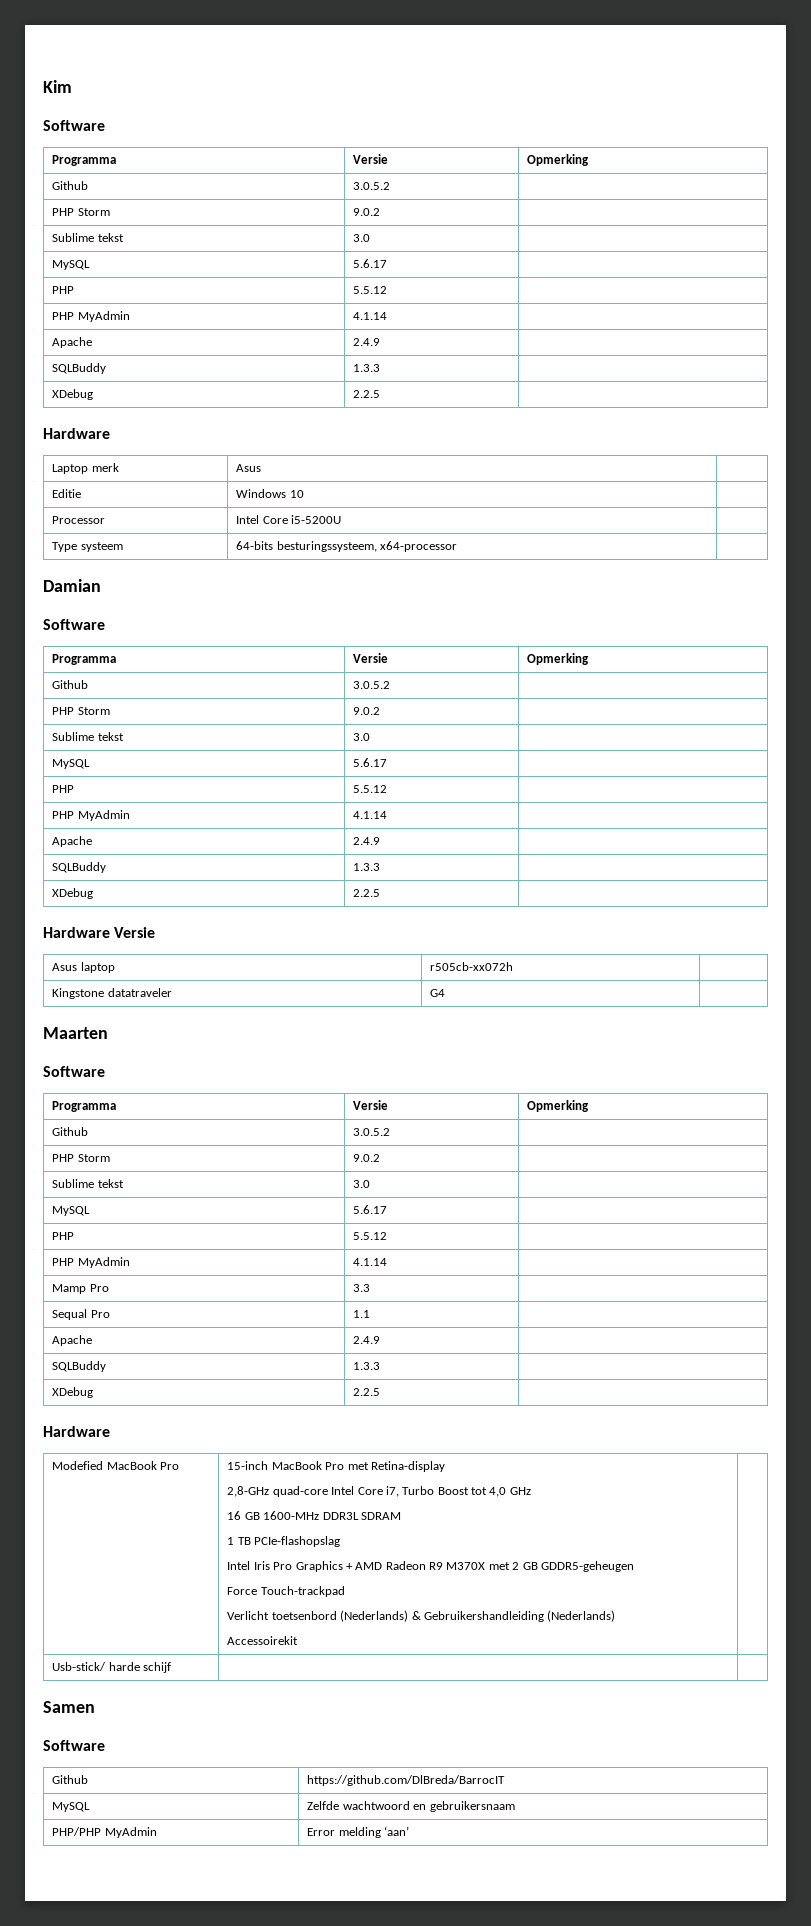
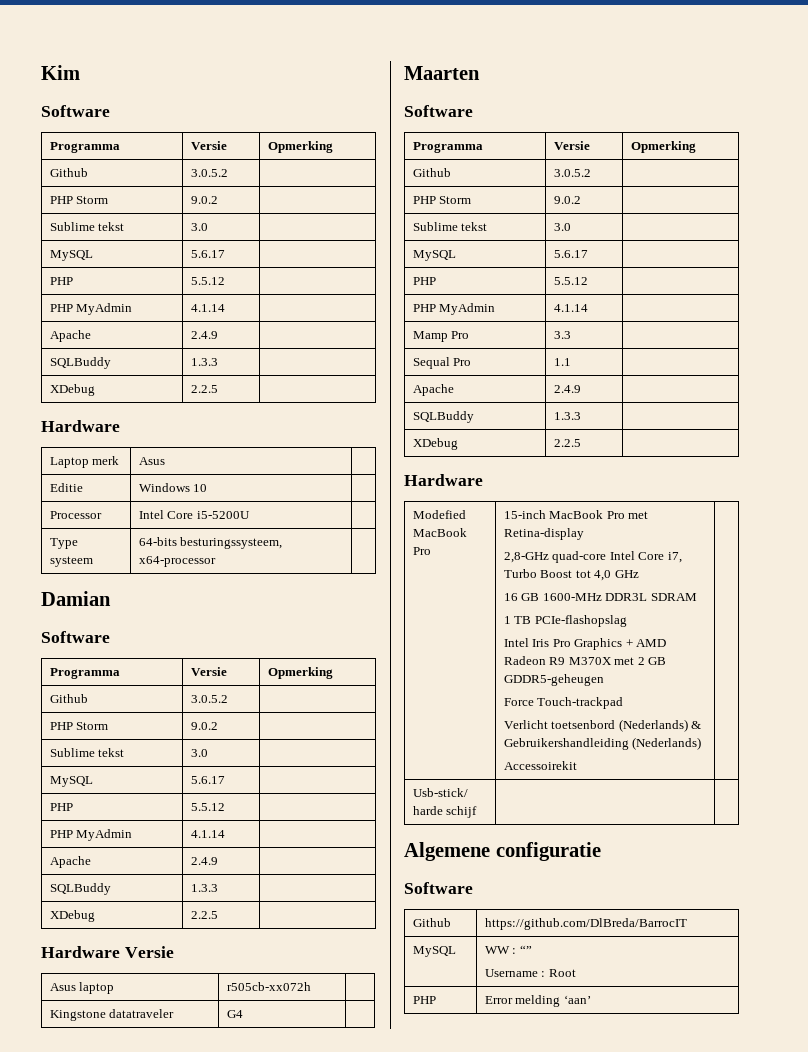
[43,1701,95,1713] Samen -> [404,842,601,861] Algemene configuratie
[307,1801,515,1812] [52,1827,157,1838] Zelfde wachtwoord en gebruikersnaam // PHP/PHP MyAdmin -> [484,945,532,954] [484,969,576,977] [412,996,436,1004] WW : “” // Username : Root // PHP

